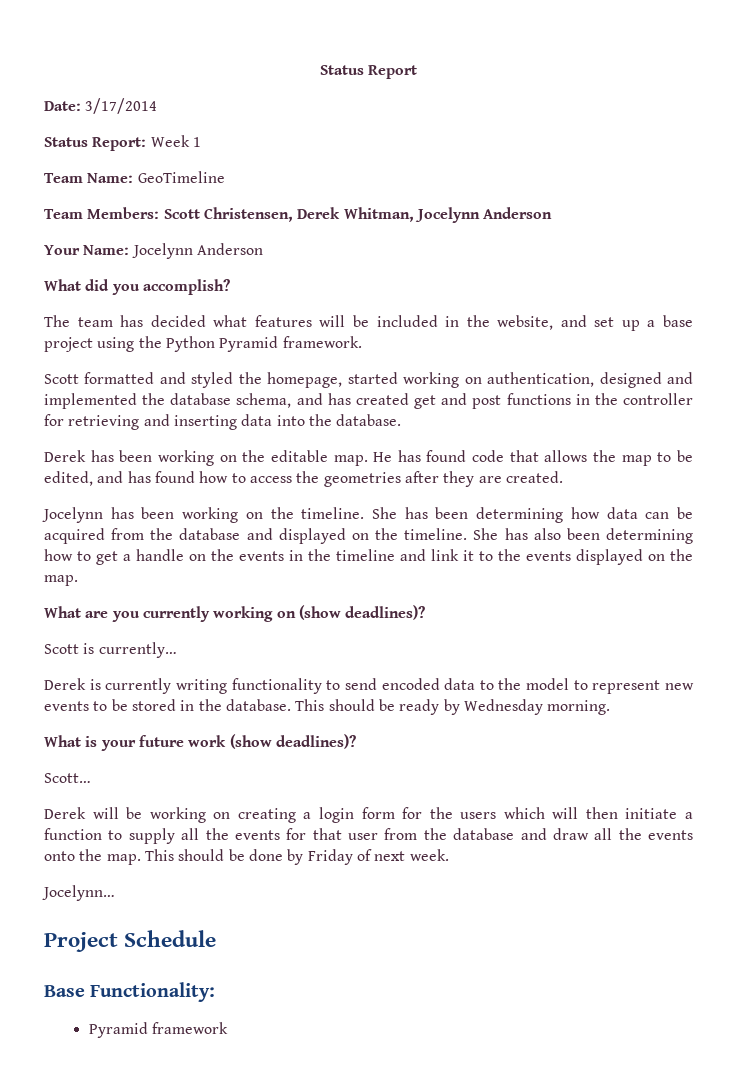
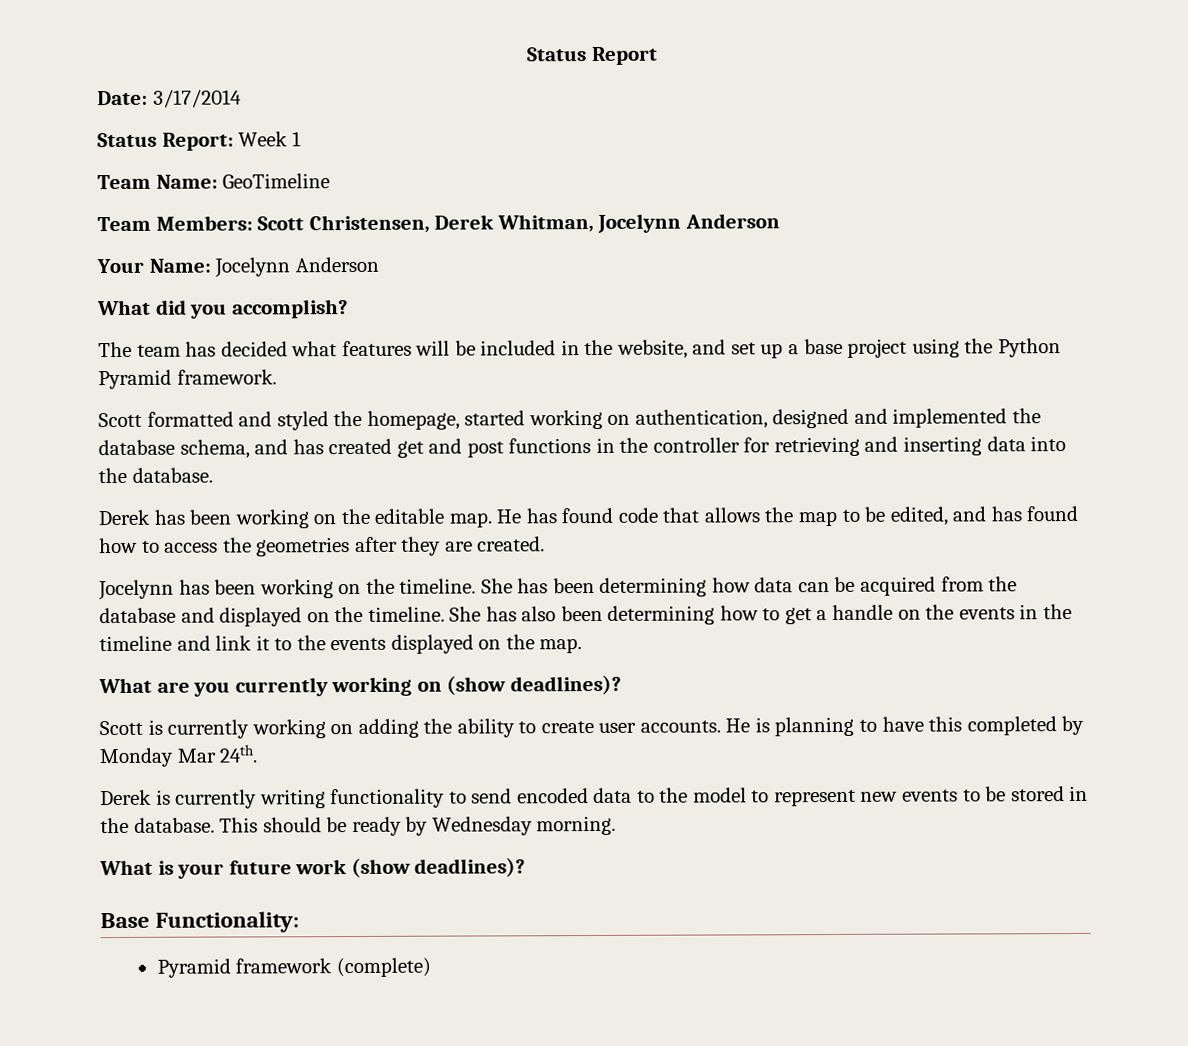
[98,642,177,658] currently… -> [167,715,1085,739] [99,744,258,768] currently working on adding the ability to create user accounts. He is planning to have this completed by Monday Mar 24th.
[44,773,91,783] [44,807,693,823] [44,828,693,844] [44,849,449,865] [42,885,115,901] [44,930,217,952] // Scott… // Derek will be working on creating a login form for the users which will then initiate a function to supply all the events for that user from the database and draw all the events onto the map. This should be done by Friday of next week. // Jocelynn… // Project Schedule -> (526, 867) none
(229, 1028) none -> [335,957,431,978] (complete)

